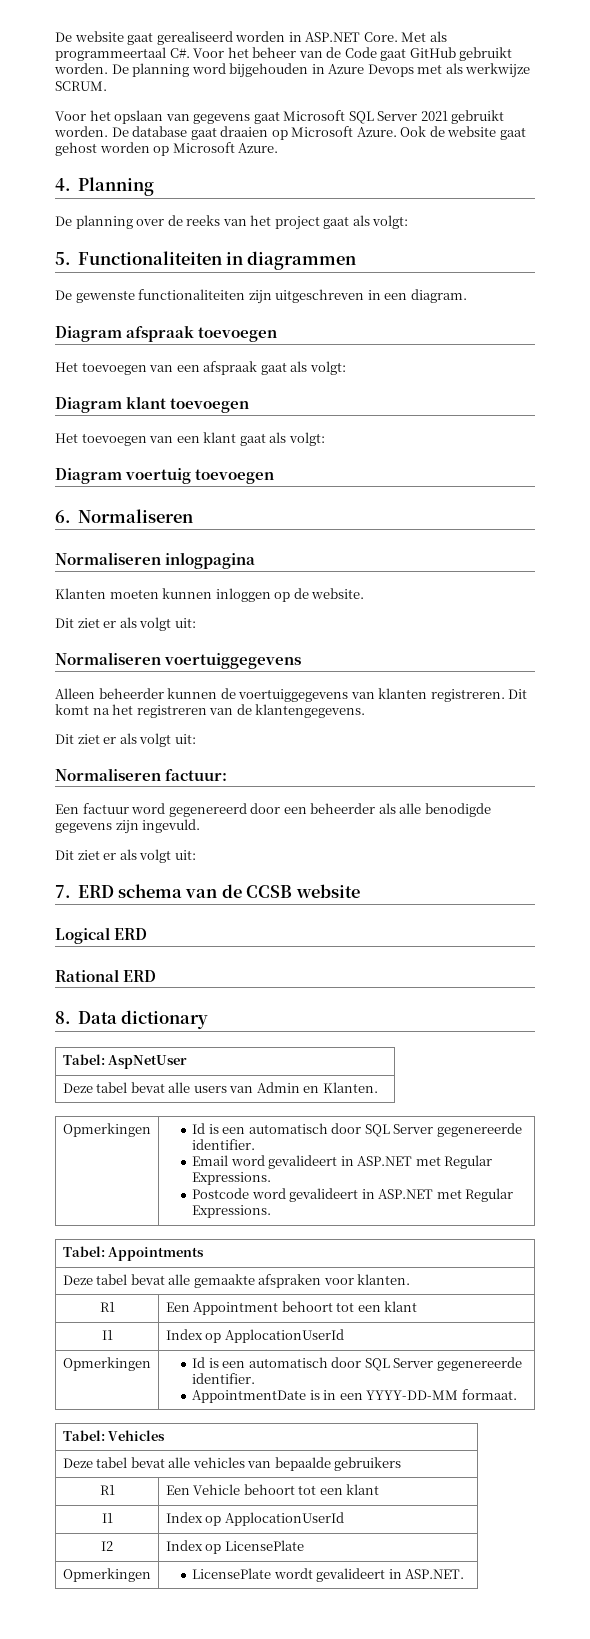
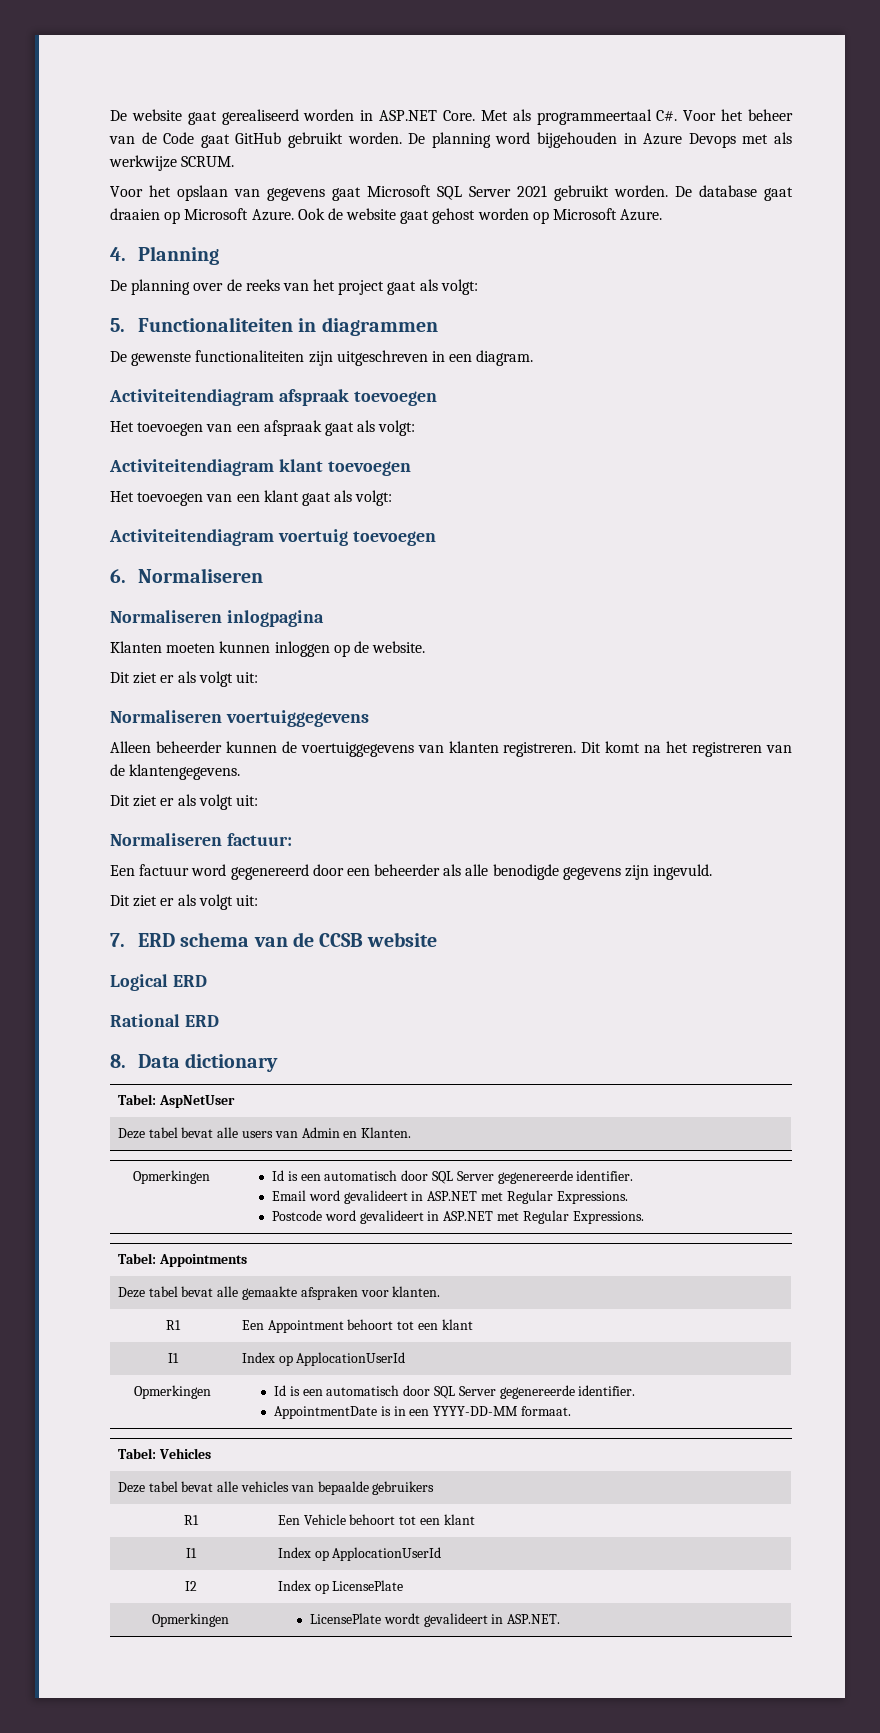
[55,326,122,342] Diagram -> [109,389,274,406] Activiteitendiagram
[55,397,122,413] Diagram -> [109,459,274,476] Activiteitendiagram
[55,468,122,484] Diagram -> [109,529,274,546] Activiteitendiagram

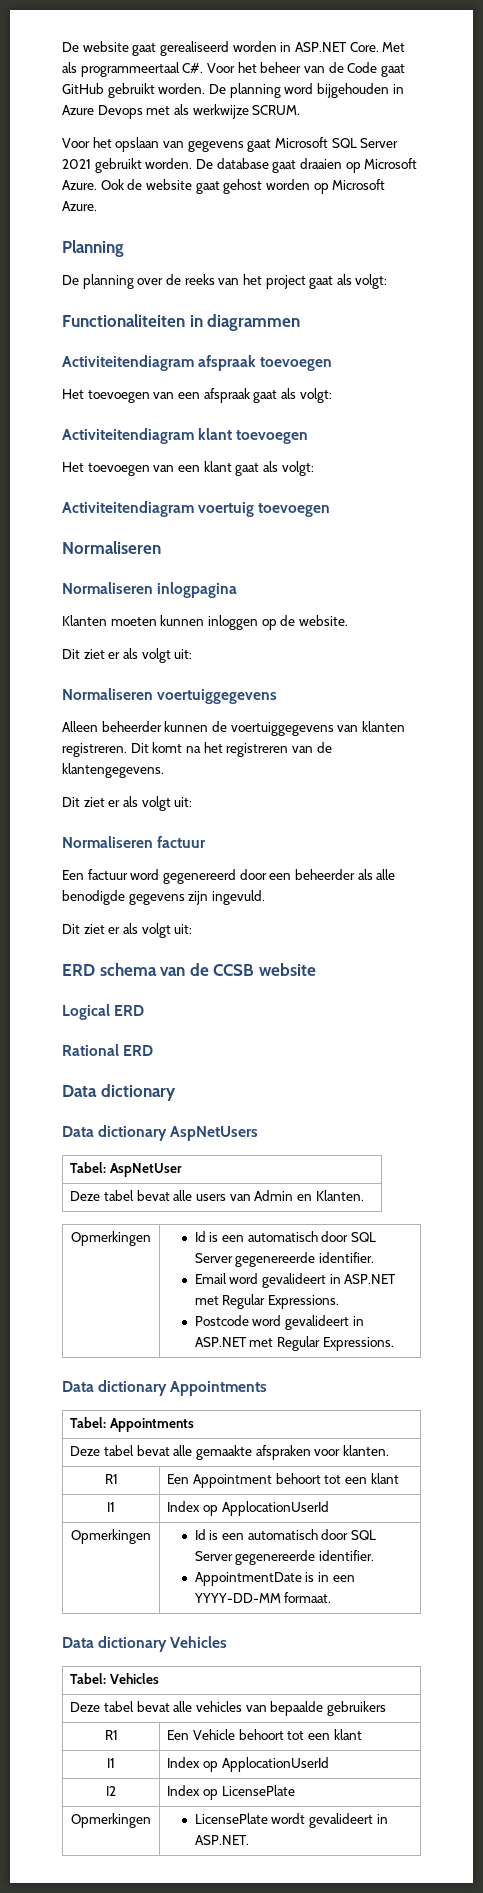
[110,247,126,261] 4. -> (97, 206) none
[110,318,125,332] 5. -> (388, 281) none
[110,350,534,366] // De gewenste functionaliteiten zijn uitgeschreven in een diagram. -> (301, 322) none
[110,569,126,583] 6. -> (331, 510) none
[226,833,292,846] factuur: -> [157,836,207,848] factuur
[110,933,125,947] 7. -> (193, 929) none
[110,1053,279,1072] 8. Data dictionary -> [62,1084,176,1101] [62,1125,259,1141] Data dictionary // Data dictionary AspNetUsers
(644, 1217) none -> [62,1380,268,1396] // Data dictionary Appointments
(571, 1411) none -> [62,1636,228,1652] // Data dictionary Vehicles

